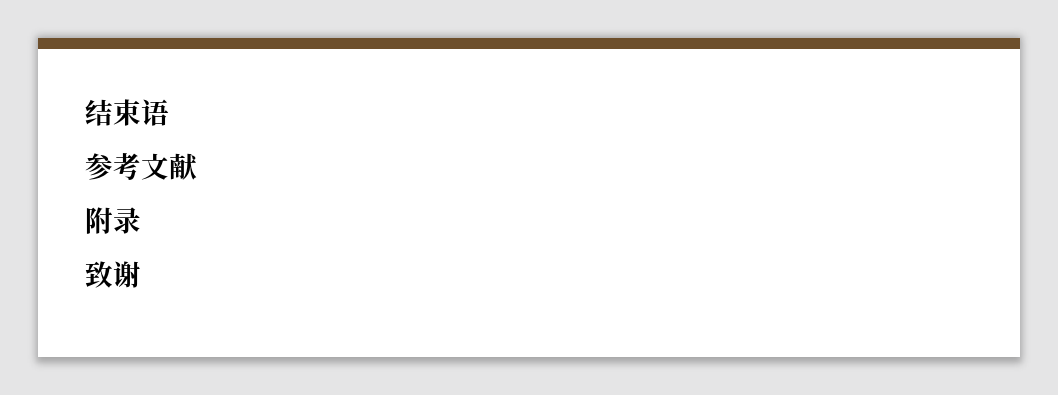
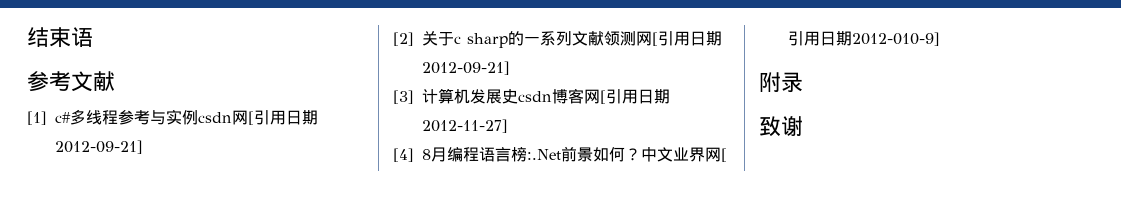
(198, 166) none -> [27,109,318,125] [55,140,143,154] [393,31,722,48] [422,61,510,75] [393,88,670,104] [422,119,508,133] [393,146,727,162] [788,31,940,46] // [1] c#多线程参考与实例csdn网[引用日期2012-09-21] // [2]关于c sharp的一系列文献领测网[引用日期2012-09-21] // [3]计算机发展史csdn博客网[引用日期2012-11-27] // [4] 8月编程语言榜:.Net前景如何？中文业界网[引用日期2012-010-9]

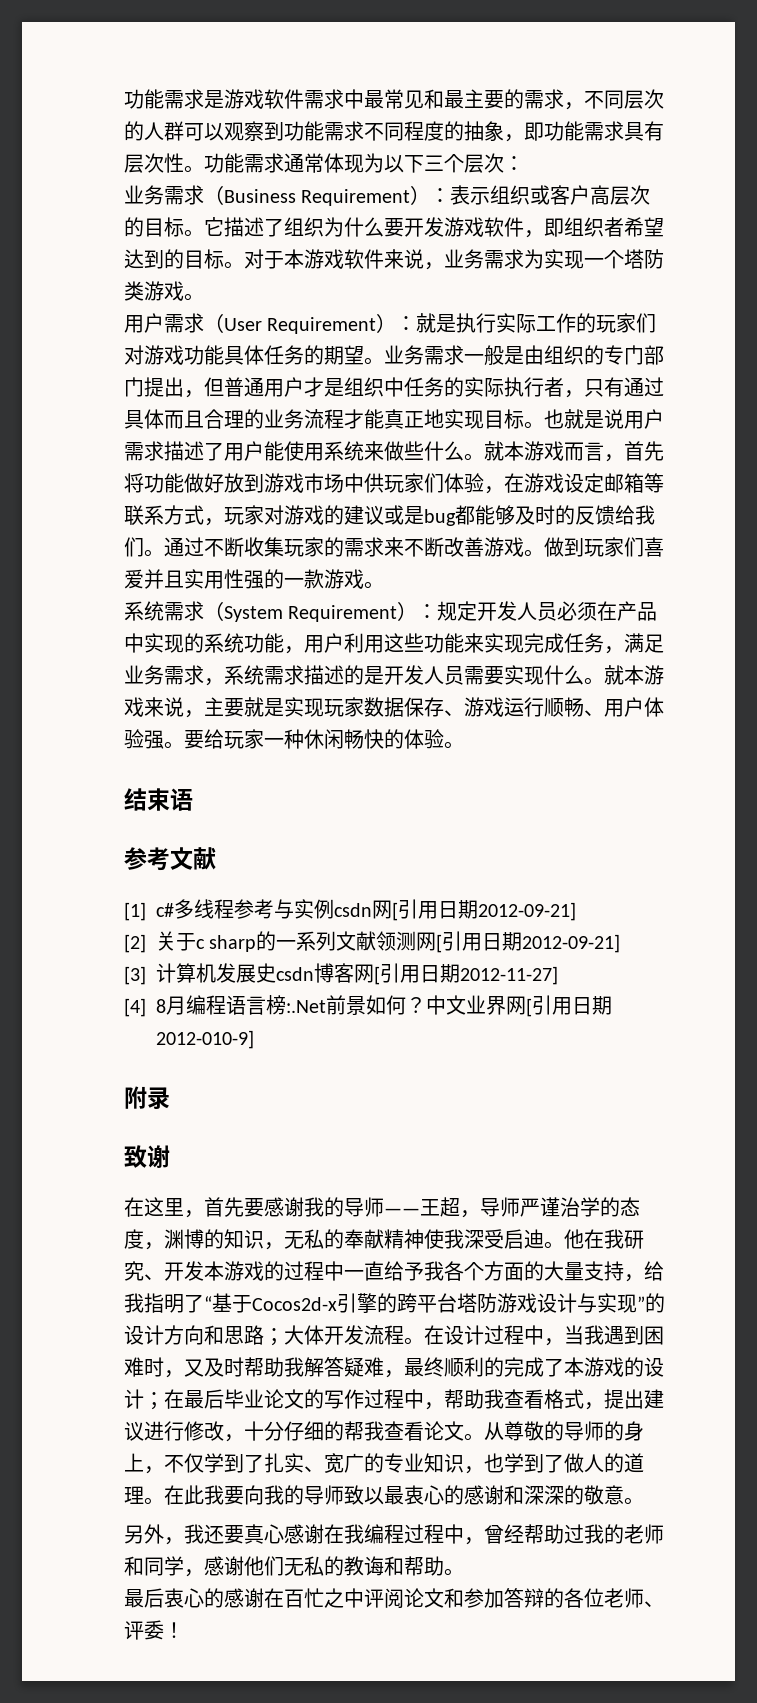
(27, 37) none -> [124,89,664,110] [124,121,664,142] [124,153,524,173] [124,185,651,206] [124,217,664,238] [124,249,664,270] [124,281,204,301] [124,313,657,334] [124,345,664,365] [124,377,664,398] [124,409,664,429] [124,441,664,462] [124,473,664,494] [124,505,655,526] [124,537,664,557] [124,569,384,589] [124,601,658,622] [124,633,664,654] [124,665,664,686] [124,697,664,718] [124,729,464,749] 功能需求是游戏软件需求中最常见和最主要的需求，不同层次的人群可以观察到功能需求不同程度的抽象，即功能需求具有层次性。功能需求通常体现为以下三个层次： // 业务需求（Business Requirement）：表示组织或客户高层次的目标。它描述了组织为什么要开发游戏软件，即组织者希望达到的目标。对于本游戏软件来说，业务需求为实现一个塔防类游戏。 // 用户需求（User Requirement）：就是执行实际工作的玩家们对游戏功能具体任务的期望。业务需求一般是由组织的专门部门提出，但普通用户才是组织中任务的实际执行者，只有通过具体而且合理的业务流程才能真正地实现目标。也就是说用户需求描述了用户能使用系统来做些什么。就本游戏而言，首先将功能做好放到游戏市场中供玩家们体验，在游戏设定邮箱等联系方式，玩家对游戏的建议或是bug都能够及时的反馈给我们。通过不断收集玩家的需求来不断改善游戏。做到玩家们喜爱并且实用性强的一款游戏。 // 系统需求（System Requirement）：规定开发人员必须在产品中实现的系统功能，用户利用这些功能来实现完成任务，满足业务需求，系统需求描述的是开发人员需要实现什么。就本游戏来说，主要就是实现玩家数据保存、游戏运行顺畅、用户体验强。要给玩家一种休闲畅快的体验。 //
(803, 126) none -> [124,1197,640,1218] [124,1229,644,1250] [124,1261,664,1282] [124,1293,665,1313] [124,1325,664,1346] [124,1357,664,1378] [124,1389,664,1410] [124,1421,644,1442] [124,1453,644,1474] [124,1485,644,1505] [124,1524,664,1545] [124,1556,464,1577] [124,1588,664,1608] [124,1620,184,1640] // 在这里，首先要感谢我的导师——王超，导师严谨治学的态度，渊博的知识，无私的奉献精神使我深受启迪。他在我研究、开发本游戏的过程中一直给予我各个方面的大量支持，给我指明了“基于Cocos2d-x引擎的跨平台塔防游戏设计与实现”的设计方向和思路；大体开发流程。在设计过程中，当我遇到困难时，又及时帮助我解答疑难，最终顺利的完成了本游戏的设计；在最后毕业论文的写作过程中，帮助我查看格式，提出建议进行修改，十分仔细的帮我查看论文。从尊敬的导师的身上，不仅学到了扎实、宽广的专业知识，也学到了做人的道理。在此我要向我的导师致以最衷心的感谢和深深的敬意。 // 另外，我还要真心感谢在我编程过程中，曾经帮助过我的老师和同学，感谢他们无私的教诲和帮助。 // 最后衷心的感谢在百忙之中评阅论文和参加答辩的各位老师、评委！

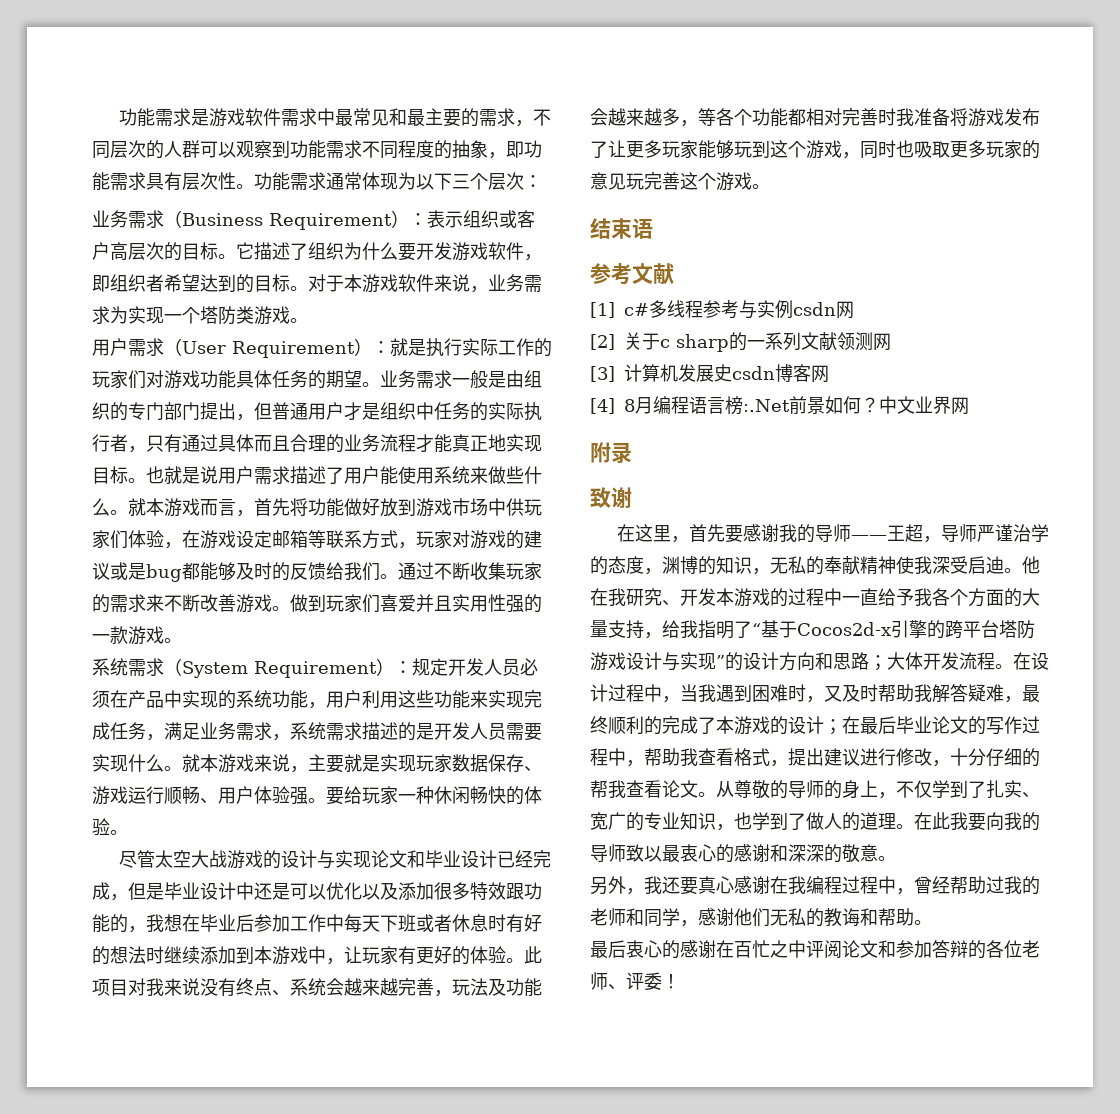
(464, 745) none -> [119,850,552,869] [92,882,542,901] [92,914,542,933] [92,946,542,965] [92,978,542,997] [590,108,1040,127] [590,140,1040,159] [590,172,770,191] // 尽管太空大战游戏的设计与实现论文和毕业设计已经完成，但是毕业设计中还是可以优化以及添加很多特效跟功能的，我想在毕业后参加工作中每天下班或者休息时有好的想法时继续添加到本游戏中，让玩家有更好的体验。此项目对我来说没有终点、系统会越来越完善，玩法及功能会越来越多，等各个功能都相对完善时我准备将游戏发布了让更多玩家能够玩到这个游戏，同时也吸取更多玩家的意见玩完善这个游戏。
[392,899,576,921] [引用日期2012-09-21] -> (854, 310) none
[436,931,621,953] [引用日期2012-09-21] -> (891, 342) none
[374,963,558,985] [引用日期2012-11-27] -> (829, 374) none
[526,995,612,1017] [156,1030,254,1049] [引用日期2012-010-9] -> (969, 406) none

